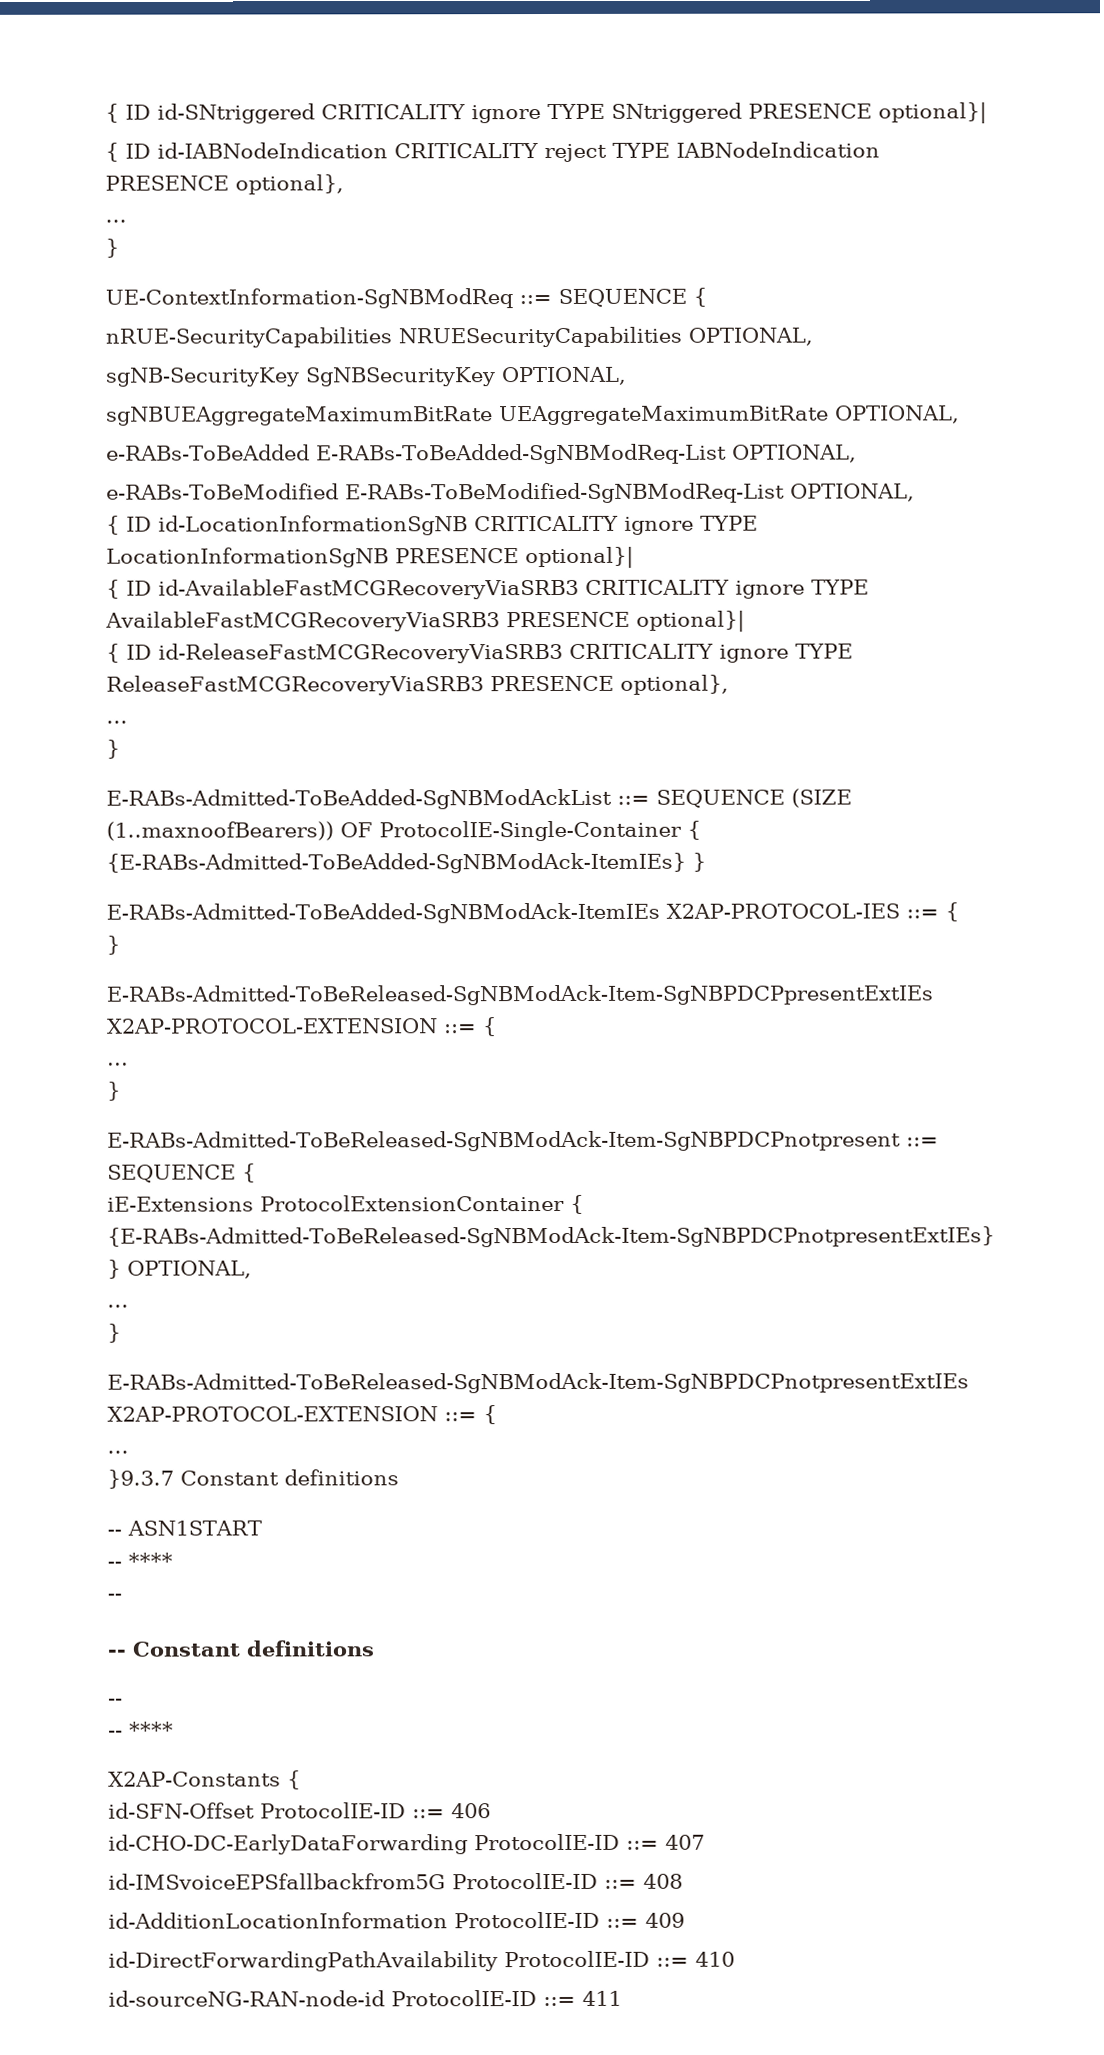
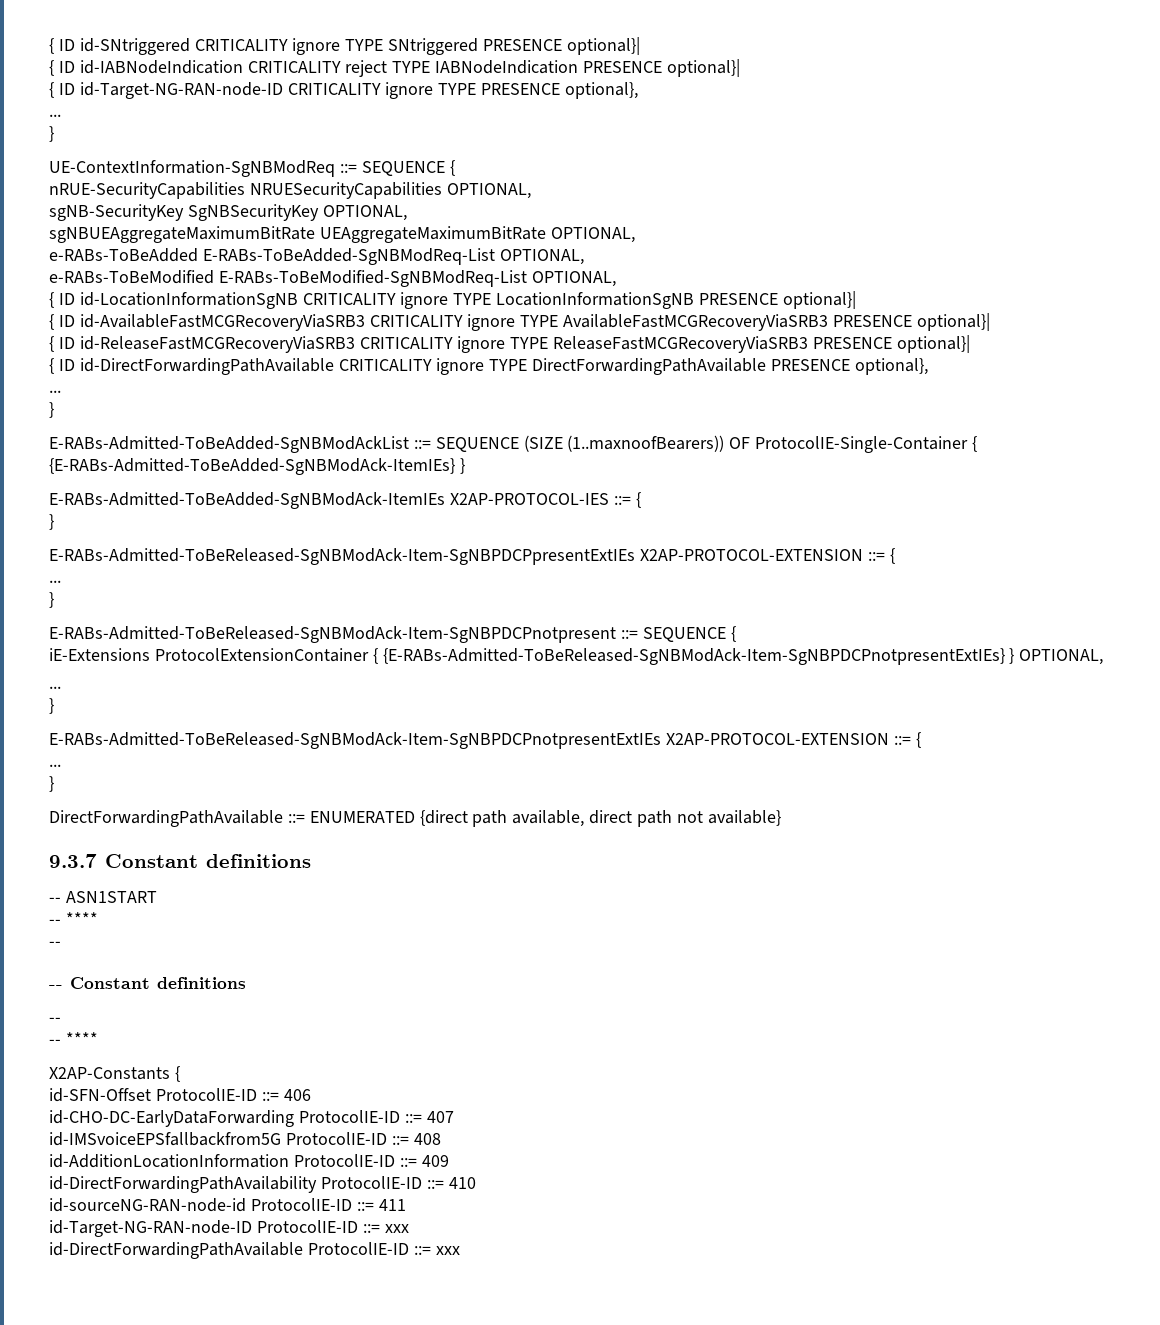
(229, 183) none -> [666,59,740,78] [49,82,561,99] optional}| // { ID id-Target-NG-RAN-node-ID CRITICALITY ignore TYPE PRESENCE
(614, 683) none -> [896,335,970,354] [49,358,851,375] optional}| // { ID id-DirectForwardingPathAvailable CRITICALITY ignore TYPE DirectForwardingPathAvailable PRESENCE
[107,1469,174,1489] }9.3.7 -> [49,776,54,792] [49,810,781,827] [49,854,97,868] } // DirectForwardingPathAvailable ::= ENUMERATED {direct path available, direct path not available} // 9.3.7
(622, 1998) none -> [49,1220,409,1237] [49,1242,460,1259] // id-Target-NG-RAN-node-ID ProtocolIE-ID ::= xxx // id-DirectForwardingPathAvailable ProtocolIE-ID ::= xxx

